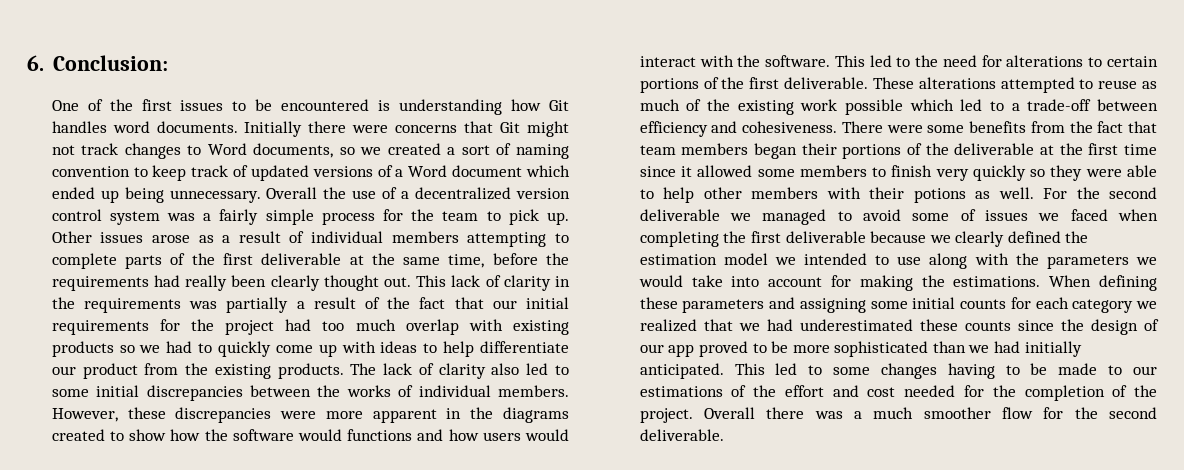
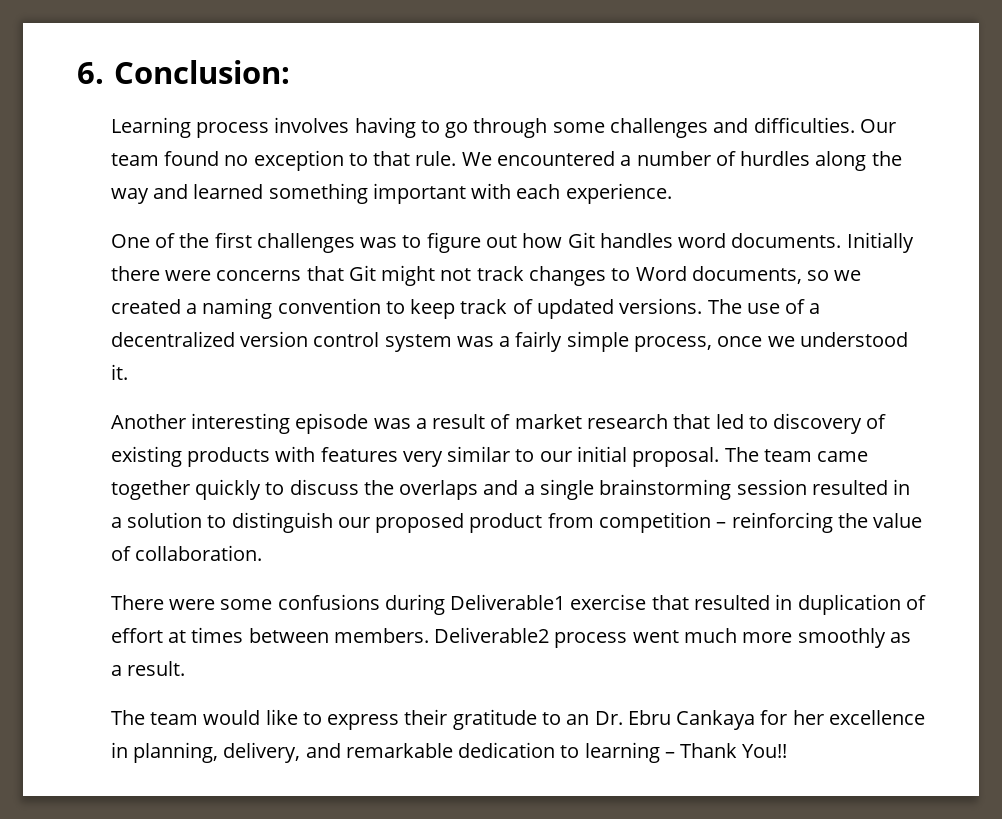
[51,99,503,115] One of the first issues to be encountered is understanding -> [110,117,896,138] [110,150,902,171] [110,183,672,204] [110,232,517,253] Learning process involves having to go through some challenges and difficulties. Our team found no exception to that rule. We encountered a number of hurdles along the way and learned something important with each experience. // One of the first challenges was to figure out
[461,143,512,155] sort of -> (198, 308) none
[312,165,571,177] [51,187,347,203] versions of a Word document which ended up being unnecessary. Overall the -> [619,298,742,314] versions. The
[321,209,569,225] [51,231,569,247] [51,253,570,269] [51,275,570,291] [51,297,569,313] [51,319,569,335] [51,341,569,357] [51,363,570,379] [51,385,569,401] [51,407,569,423] [51,429,569,441] [639,55,1158,67] [639,77,1157,93] [639,99,1158,115] [639,121,1157,137] [639,143,1157,159] [639,165,1157,181] [639,187,1157,203] [639,209,1158,225] [639,231,1089,247] [639,253,1157,269] [638,275,1157,291] [639,297,1157,313] [639,319,1159,335] [639,341,1082,357] [639,363,1157,379] [639,385,1157,401] [639,407,1157,423] [639,429,724,441] process for the team to pick up. Other issues arose as a result of individual members attempting to complete parts of the first deliverable at the same time, before the requirements had really been clearly thought out. This lack of clarity in the requirements was partially a result of the fact that our initial requirements for the project had too much overlap with existing products so we had to quickly come up with ideas to help differentiate our product from the existing products. The lack of clarity also led to some initial discrepancies between the works of individual members. However, these discrepancies were more apparent in the diagrams created to show how the software would functions and how users would interact with the software. This led to the need for alterations to certain portions of the first deliverable. These alterations attempted to reuse as much of the existing work possible which led to a trade-off between efficiency and cohesiveness. There were some benefits from the fact that team members began their portions of the deliverable at the first time since it allowed some members to finish very quickly so they were able to help other members with their potions as well. For the second deliverable we managed to avoid some of issues we faced when completing the first deliverable because we clearly defined the estimation model we intended to use along with the parameters we would take into account for making the estimations. When defining these parameters and assigning some initial counts for each category we realized that we had underestimated these counts since the design of our app proved to be more sophisticated than we had initially anticipated. This led to some changes having to be made to our estimations of the effort and cost needed for the completion of the project. Overall there was a much smoother flow for the second deliverable. -> [633,332,908,352] [110,364,128,380] [110,413,887,434] [110,446,869,467] [110,479,911,500] [110,512,923,533] [110,545,263,561] [110,594,926,615] [110,627,911,648] [110,661,186,676] [110,709,925,730] [110,742,788,763] process, once we understood it. // Another interesting episode was a result of market research that led to discovery of existing products with features very similar to our initial proposal. The team came together quickly to discuss the overlaps and a single brainstorming session resulted in a solution to distinguish our proposed product from competition – reinforcing the value of collaboration. // There were some confusions during Deliverable1 exercise that resulted in duplication of effort at times between members. Deliverable2 process went much more smoothly as a result. // The team would like to express their gratitude to an Dr. Ebru Cankaya for her excellence in planning, delivery, and remarkable dedication to learning – Thank You!!

